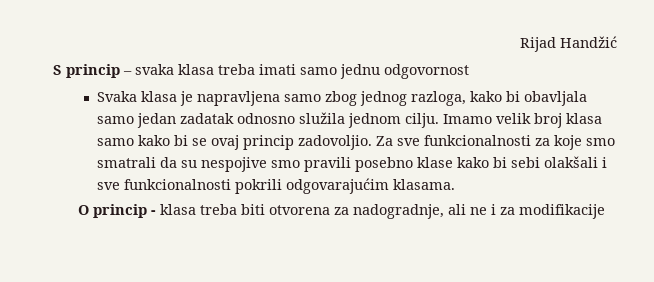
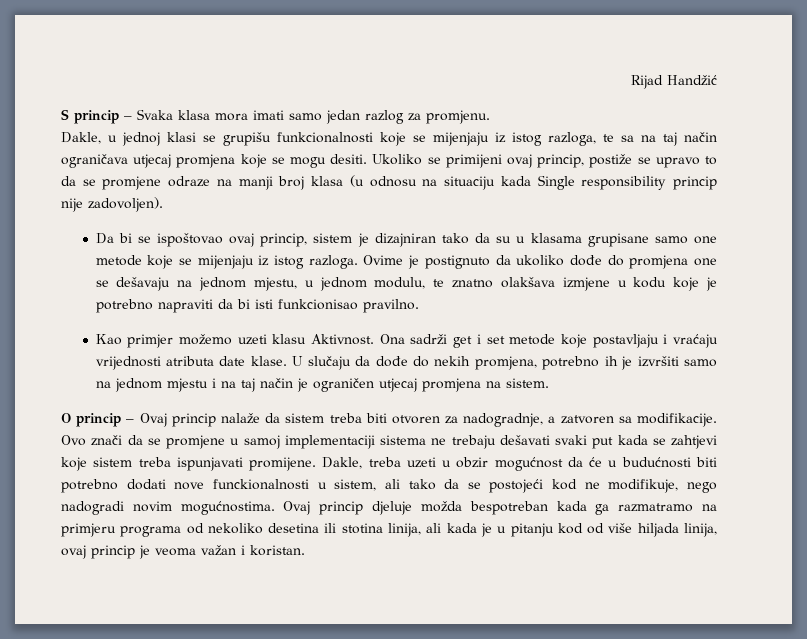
[135,64,469,79] [97,91,588,106] [97,112,603,128] [97,135,616,150] [97,156,608,172] [97,178,456,194] [77,204,196,218] svaka klasa treba imati samo jednu odgovornost // Svaka klasa je napravljena samo zbog jednog razloga, kako bi obavljala samo jedan zadatak odnosno služila jednom cilju. Imamo velik broj klasa samo kako bi se ovaj princip zadovoljio. Za sve funkcionalnosti za koje smo smatrali da su nespojive smo pravili posebno klase kako bi sebi olakšali i sve funkcionalnosti pokrili odgovarajućim klasama. // O princip - klasa -> [137,109,490,124] [61,132,717,146] [61,154,718,168] [61,175,717,190] [61,197,163,212] [95,233,717,247] [95,255,717,269] [95,277,717,291] [95,299,419,313] [95,334,718,348] [95,356,717,370] [95,378,549,392] [61,413,325,427] Svaka klasa mora imati samo jedan razlog za promjenu. // Dakle, u jednoj klasi se grupišu funkcionalnosti koje se mijenjaju iz istog razloga, te sa na taj način ograničava utjecaj promjena koje se mogu desiti. Ukoliko se primijeni ovaj princip, postiže se upravo to da se promjene odraze na manji broj klasa (u odnosu na situaciju kada Single responsibility princip nije zadovoljen). // Da bi se ispoštovao ovaj princip, sistem je dizajniran tako da su u klasama grupisane samo one metode koje se mijenjaju iz istog razloga. Ovime je postignuto da ukoliko dođe do promjena one se dešavaju na jednom mjestu, u jednom modulu, te znatno olakšava izmjene u kodu koje je potrebno napraviti da bi isti funkcionisao pravilno. // Kao primjer možemo uzeti klasu Aktivnost. Ona sadrži get i set metode koje postavljaju i vraćaju vrijednosti atributa date klase. U slučaju da dođe do nekih promjena, potrebno ih je izvršiti samo na jednom mjestu i na taj način je ograničen utjecaj promjena na sistem. // O princip – Ovaj princip nalaže da sistem
[268,205,330,215] otvorena -> [391,415,440,424] otvoren
[447,204,605,219] ali ne i za modifikacije -> [548,413,717,427] [61,435,717,449] [61,457,717,471] [61,479,717,493] [61,501,718,515] [61,523,717,537] [61,545,305,559] a zatvoren sa modifikacije. Ovo znači da se promjene u samoj implementaciji sistema ne trebaju dešavati svaki put kada se zahtjevi koje sistem treba ispunjavati promijene. Dakle, treba uzeti u obzir mogućnost da će u budućnosti biti potrebno dodati nove funckionalnosti u sistem, ali tako da se postojeći kod ne modifikuje, nego nadogradi novim mogućnostima. Ovaj princip djeluje možda bespotreban kada ga razmatramo na primjeru programa od nekoliko desetina ili stotina linija, ali kada je u pitanju kod od više hiljada linija, ovaj princip je veoma važan i koristan.

